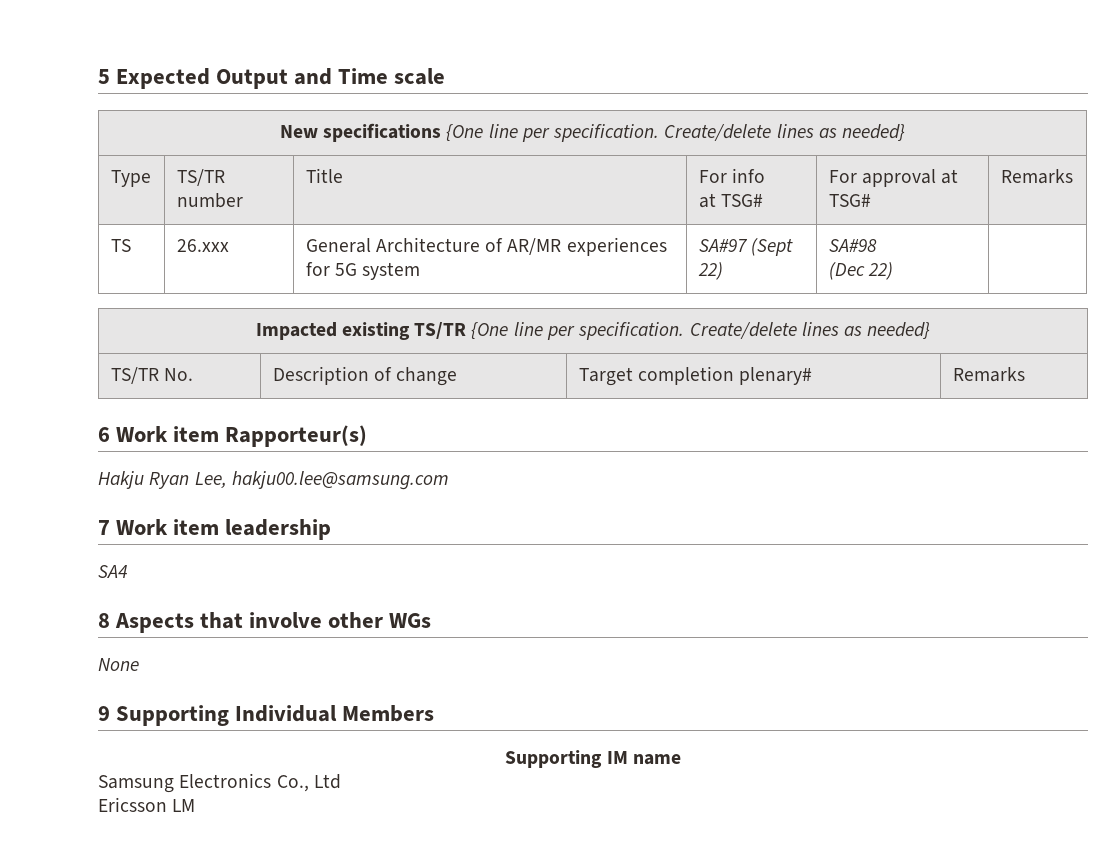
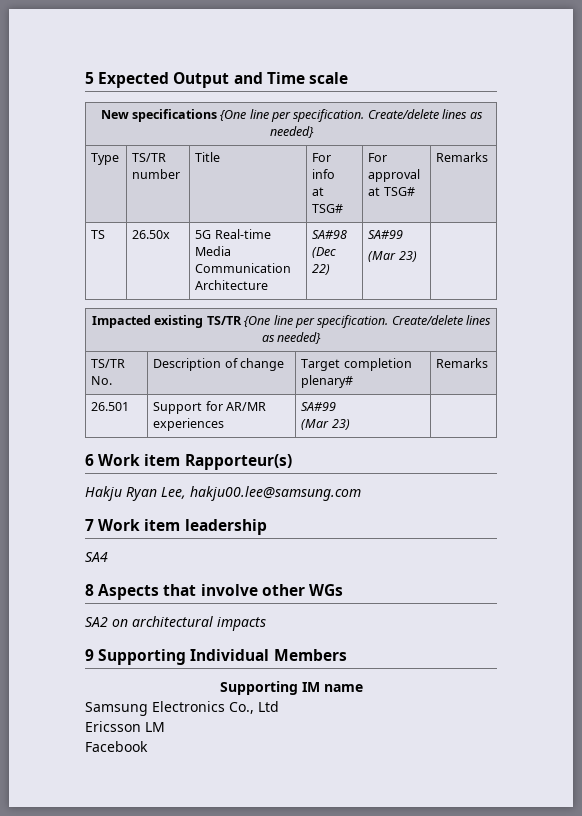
[176,239,229,252] [305,237,667,256] [305,262,421,280] [698,238,793,256] [697,262,723,280] [828,239,877,252] [828,262,893,280] 26.xxx | General Architecture of AR/MR experiences for 5G system | SA#97 (Sept 22) | SA#98 // (Dec 22) -> [132,230,171,239] [195,229,271,239] [195,246,232,256] [195,263,292,273] [195,280,269,290] [312,230,348,239] [312,247,337,258] [312,264,331,275] [368,230,404,239] [368,251,417,262] 26.50x | 5G Real-time Media Communication Architecture | SA#98 (Dec 22) | SA#99 // (Mar 23)
(1025, 374) none -> [91,402,130,411] [153,401,266,414] [153,418,225,431] [301,402,337,411] [301,419,350,430] // 26.501 | Support for AR/MR experiences | SA#99 // (Mar 23) |
[98,658,139,671] // None -> [85,616,266,631] // SA2 on architectural impacts
(196, 805) none -> [85,741,148,752] // Facebook

